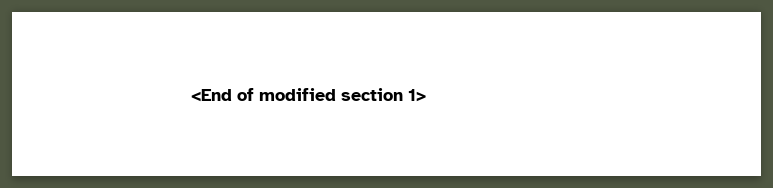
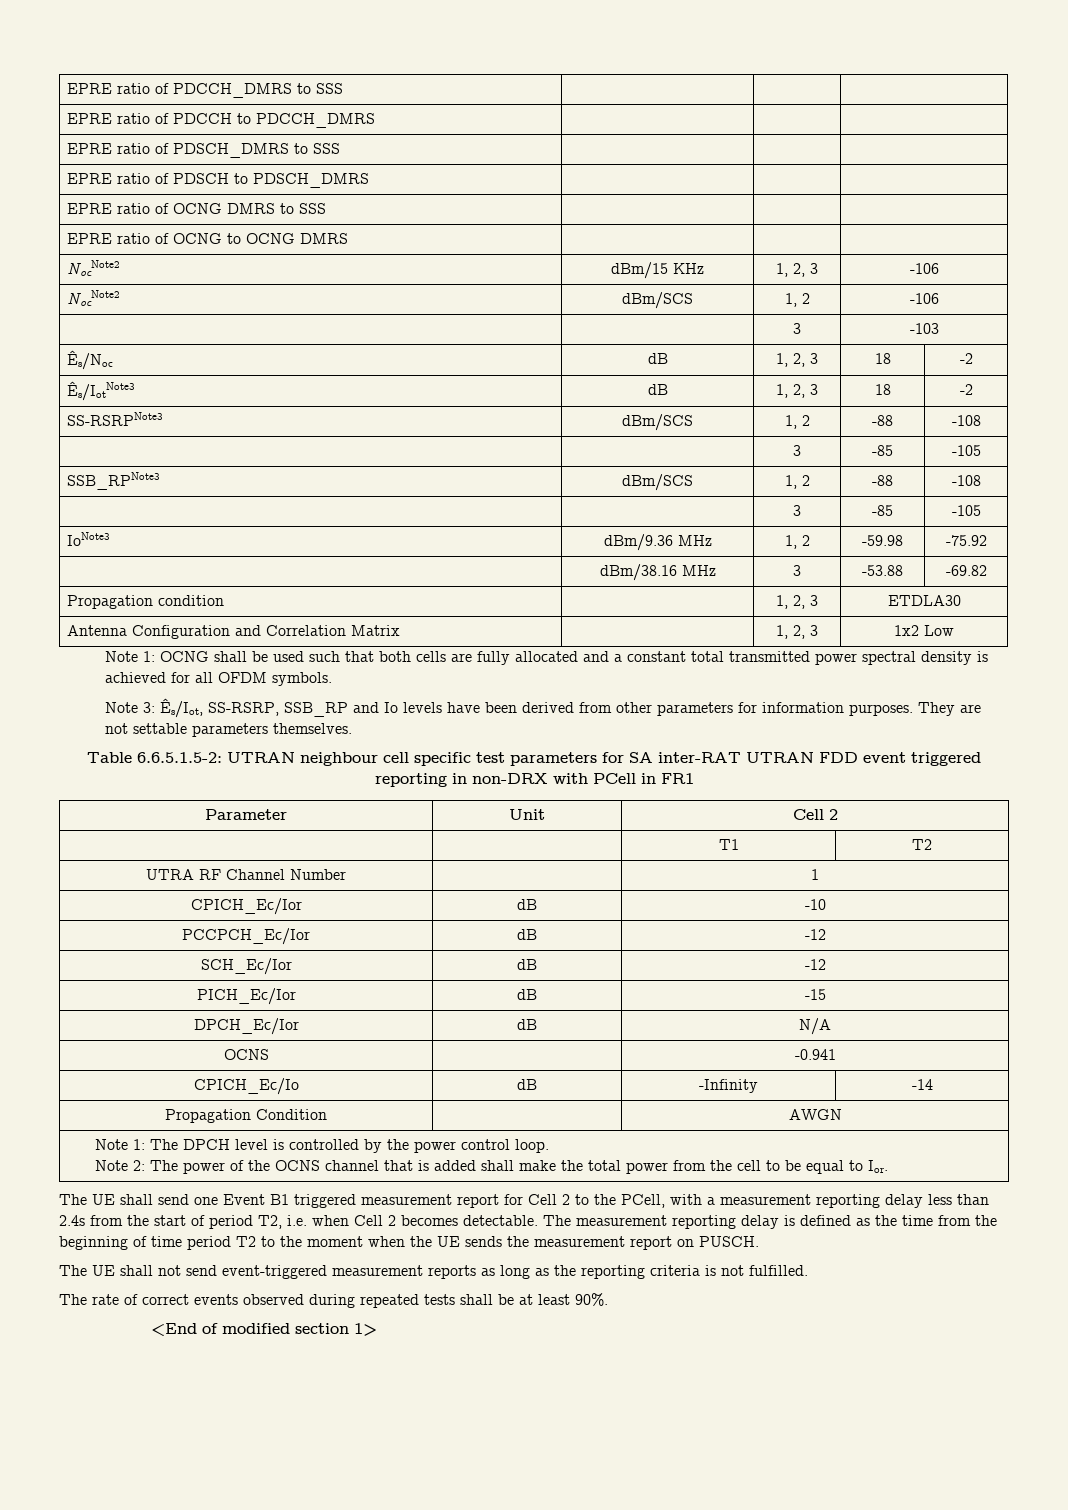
(191, 95) none -> [67,83,344,98] [67,113,376,128] [67,143,341,158] [67,173,370,188] [67,203,327,214] [67,233,349,244] [67,260,121,276] [611,262,704,279] [776,263,818,277] [909,263,939,274] [67,290,121,306] [622,292,693,309] [784,293,810,307] [909,293,939,304] [793,323,801,334] [909,323,939,334] [67,350,114,370] [647,353,668,364] [776,353,818,367] [874,353,891,364] [959,353,973,364] [67,381,136,401] [647,384,668,395] [776,384,818,398] [874,384,891,395] [959,384,973,395] [67,412,164,426] [622,414,693,431] [784,415,810,429] [872,415,893,426] [951,415,981,426] [793,445,801,456] [872,445,893,456] [951,445,981,456] [67,472,161,490] [622,474,693,491] [784,475,810,489] [872,475,893,486] [951,475,981,486] [793,505,801,516] [872,505,893,516] [951,505,981,516] [67,532,111,546] [603,534,712,551] [784,535,810,549] [862,535,903,546] [945,535,987,546] [599,564,716,581] [793,565,801,576] [862,565,903,576] [945,565,987,576] [67,595,225,609] [776,595,818,609] [887,595,961,606] [67,625,401,639] [776,625,818,639] [894,625,954,636] [105,651,989,665] [105,672,333,686] [105,698,982,718] [105,723,353,737] [87,752,981,766] [374,773,694,787] [205,809,287,820] [509,809,545,820] [792,809,838,820] [718,839,739,850] [912,839,932,850] [146,869,346,880] [811,869,819,880] [190,898,302,915] [517,899,537,910] [804,899,826,910] [182,928,310,945] [517,929,537,940] [804,929,826,940] [200,958,292,975] [517,959,537,970] [804,959,826,970] [196,988,296,1005] [517,989,537,1000] [804,989,826,1000] [193,1018,299,1035] [517,1019,537,1030] [799,1018,831,1035] [223,1049,269,1060] [794,1049,836,1060] [193,1078,299,1095] [517,1079,537,1090] [699,1079,758,1093] [911,1079,933,1090] [165,1109,327,1123] [788,1109,842,1120] [95,1139,550,1153] [95,1160,889,1174] [59,1194,989,1208] [59,1215,997,1229] [59,1236,759,1250] [59,1265,808,1279] [59,1293,608,1308] EPRE ratio of PDCCH_DMRS to SSS | | | // EPRE ratio of PDCCH to PDCCH_DMRS | | | // EPRE ratio of PDSCH_DMRS to SSS | | | // EPRE ratio of PDSCH to PDSCH_DMRS | | | // EPRE ratio of OCNG DMRS to SSS | | | // EPRE ratio of OCNG to OCNG DMRS | | | // NocNote2 | dBm/15 KHz | 1, 2, 3 | -106 // NocNote2 | dBm/SCS | 1, 2 | -106 // | | 3 | -103 // Ês/Noc | dB | 1, 2, 3 | 18 | -2 // Ês/IotNote3 | dB | 1, 2, 3 | 18 | -2 // SS-RSRPNote3 | dBm/SCS | 1, 2 | -88 | -108 // | | 3 | -85 | -105 // SSB_RPNote3 | dBm/SCS | 1, 2 | -88 | -108 // | | 3 | -85 | -105 // IoNote3 | dBm/9.36 MHz | 1, 2 | -59.98 | -75.92 // | dBm/38.16 MHz | 3 | -53.88 | -69.82 // Propagation condition | | 1, 2, 3 | ETDLA30 // Antenna Configuration and Correlation Matrix | | 1, 2, 3 | 1x2 Low // Note 1: OCNG shall be used such that both cells are fully allocated and a constant total transmitted power spectral density is achieved for all OFDM symbols. // Note 3: Ês/Iot, SS-RSRP, SSB_RP and Io levels have been derived from other parameters for information purposes. They are not settable parameters themselves. // Table 6.6.5.1.5-2: UTRAN neighbour cell specific test parameters for SA inter-RAT UTRAN FDD event triggered reporting in non-DRX with PCell in FR1 // Parameter | Unit | Cell 2 // | | T1 | T2 // UTRA RF Channel Number | | 1 // CPICH_Ec/Ior | dB | -10 // PCCPCH_Ec/Ior | dB | -12 // SCH_Ec/Ior | dB | -12 // PICH_Ec/Ior | dB | -15 // DPCH_Ec/Ior | dB | N/A // OCNS | | -0.941 // CPICH_Ec/Io | dB | -Infinity | -14 // Propagation Condition | | AWGN // Note 1: The DPCH level is controlled by the power control loop. // Note 2: The power of the OCNS channel that is added shall make the total power from the cell to be equal to Ior. // The UE shall send one Event B1 triggered measurement report for Cell 2 to the PCell, with a measurement reporting delay less than 2.4s from the start of period T2, i.e. when Cell 2 becomes detectable. The measurement reporting delay is defined as the time from the beginning of time period T2 to the moment when the UE sends the measurement report on PUSCH. // The UE shall not send event-triggered measurement reports as long as the reporting criteria is not fulfilled. // The rate of correct events observed during repeated tests shall be at least 90%. //

